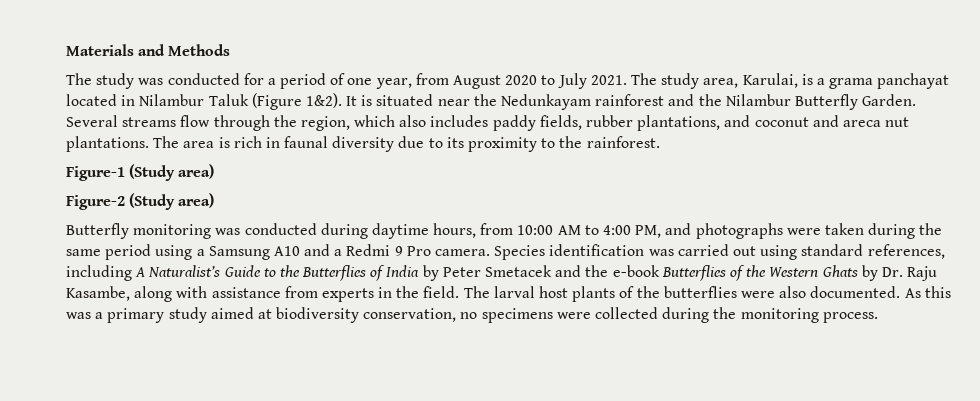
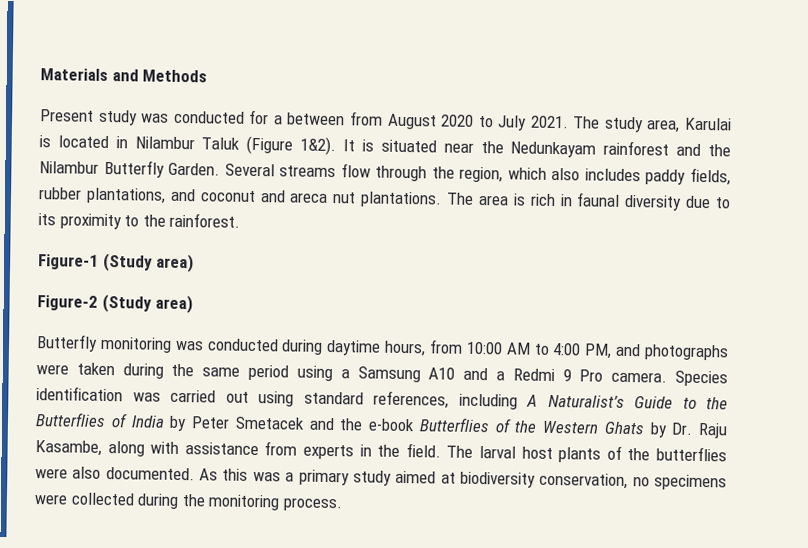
[66,73,92,85] The -> [40,109,94,122] Present
[280,73,412,89] period of one year, -> [286,112,346,126] between
[742,73,950,89] Karulai, is a grama panchayat -> [684,117,732,131] [39,135,51,148] Karulai is

